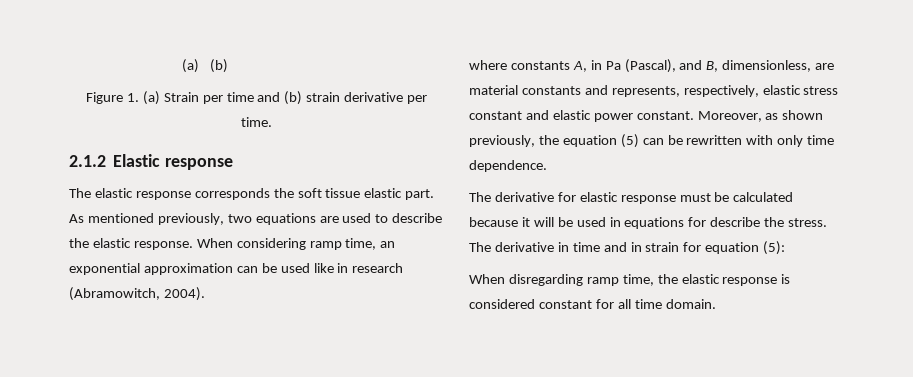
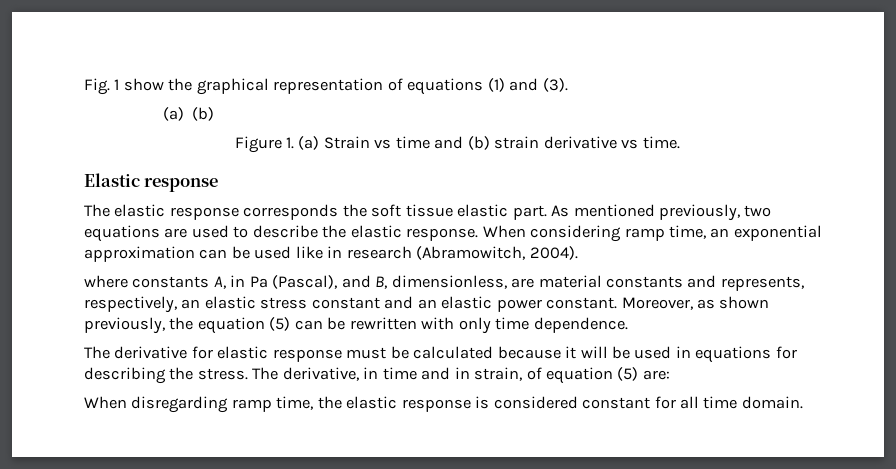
(181, 66) none -> [84,78,568,95] Fig. 1 show the graphical representation of equations (1) and (3). //
[202,95,223,104] per -> [374,139,392,149] vs
[407,95,428,104] per -> [621,139,639,149] vs
[69,155,106,167] 2.1.2 -> (680, 142) none
(759, 91) none -> [181,299,201,309] an
(549, 115) none -> [417,299,437,309] an
[710,217,761,227] describe -> [84,367,166,384] describing
[494,242,554,252] derivative -> [282,367,359,381] derivative,
[645,241,786,255] strain for equation (5): -> [474,367,670,384] strain, of equation (5) are:

